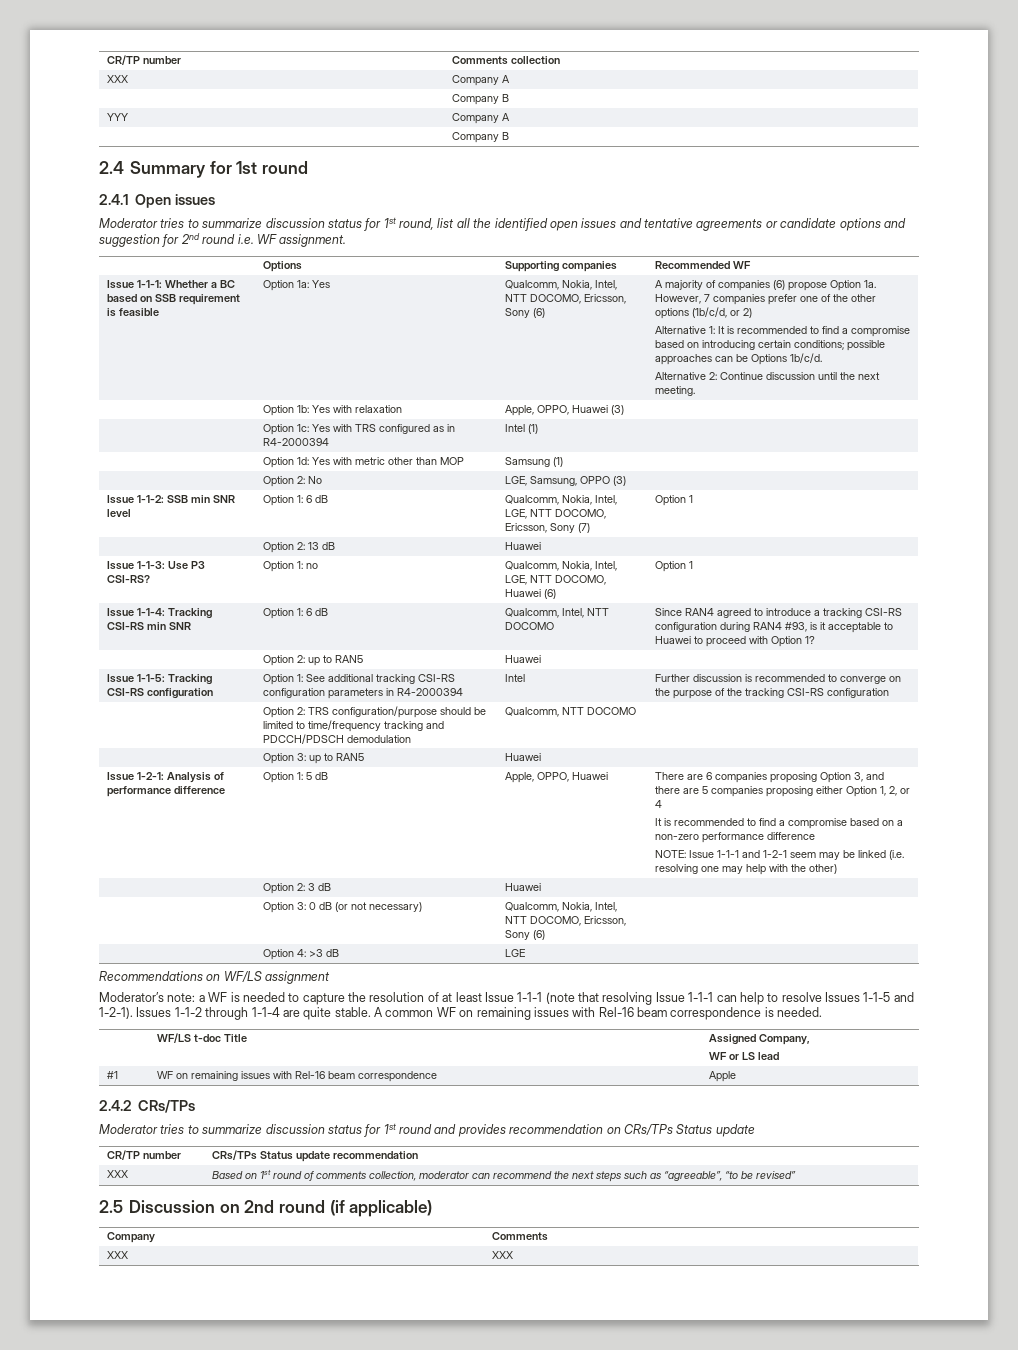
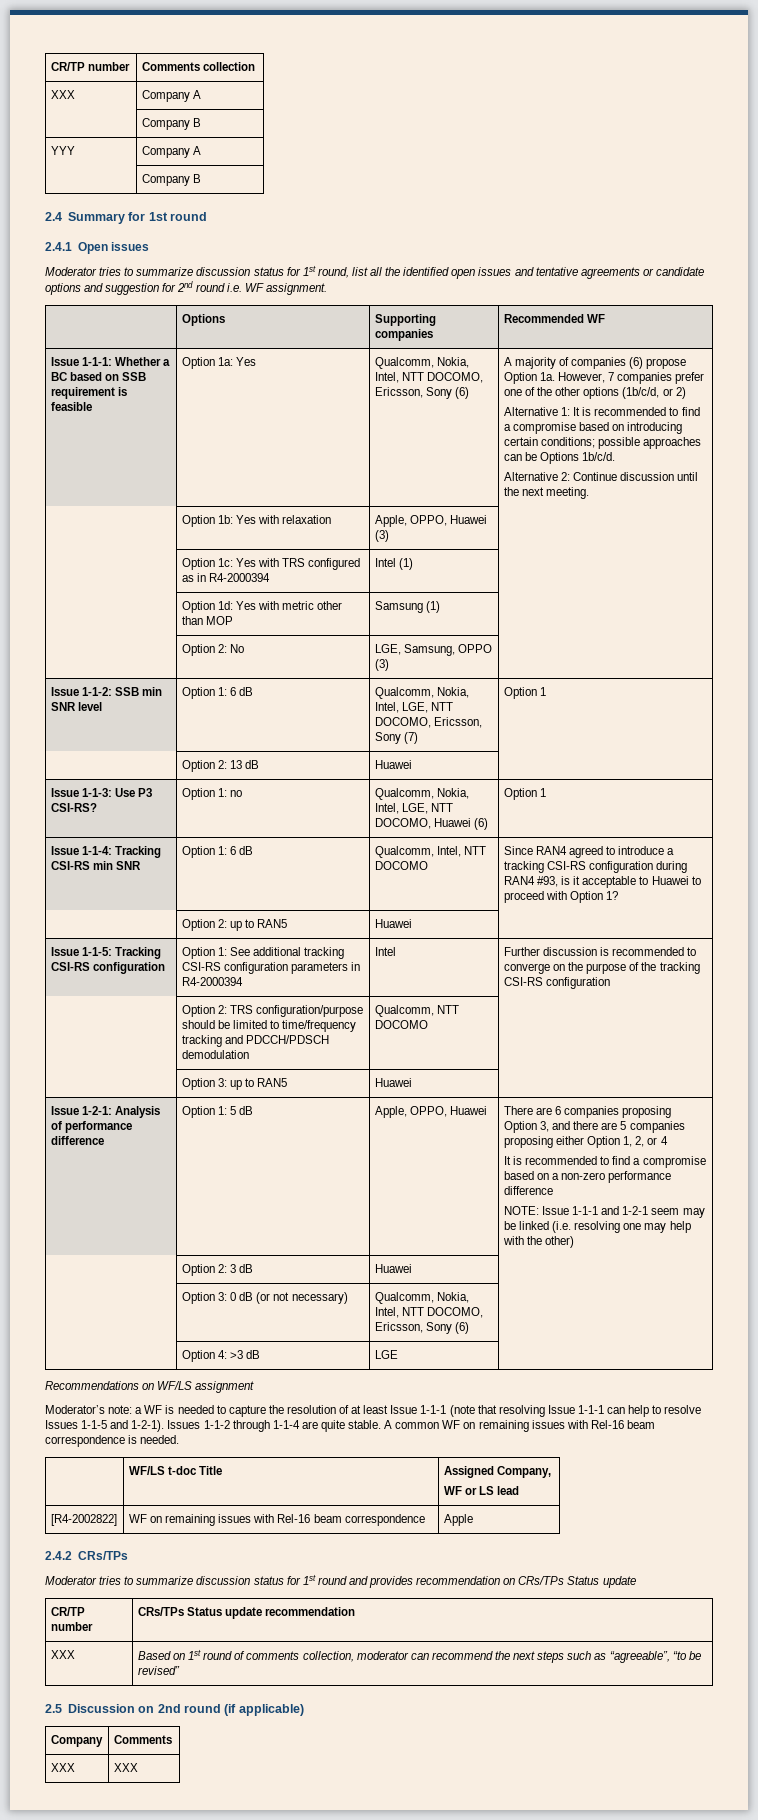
[106,1071,118,1079] #1 -> [50,1514,117,1526] [R4-2002822]

